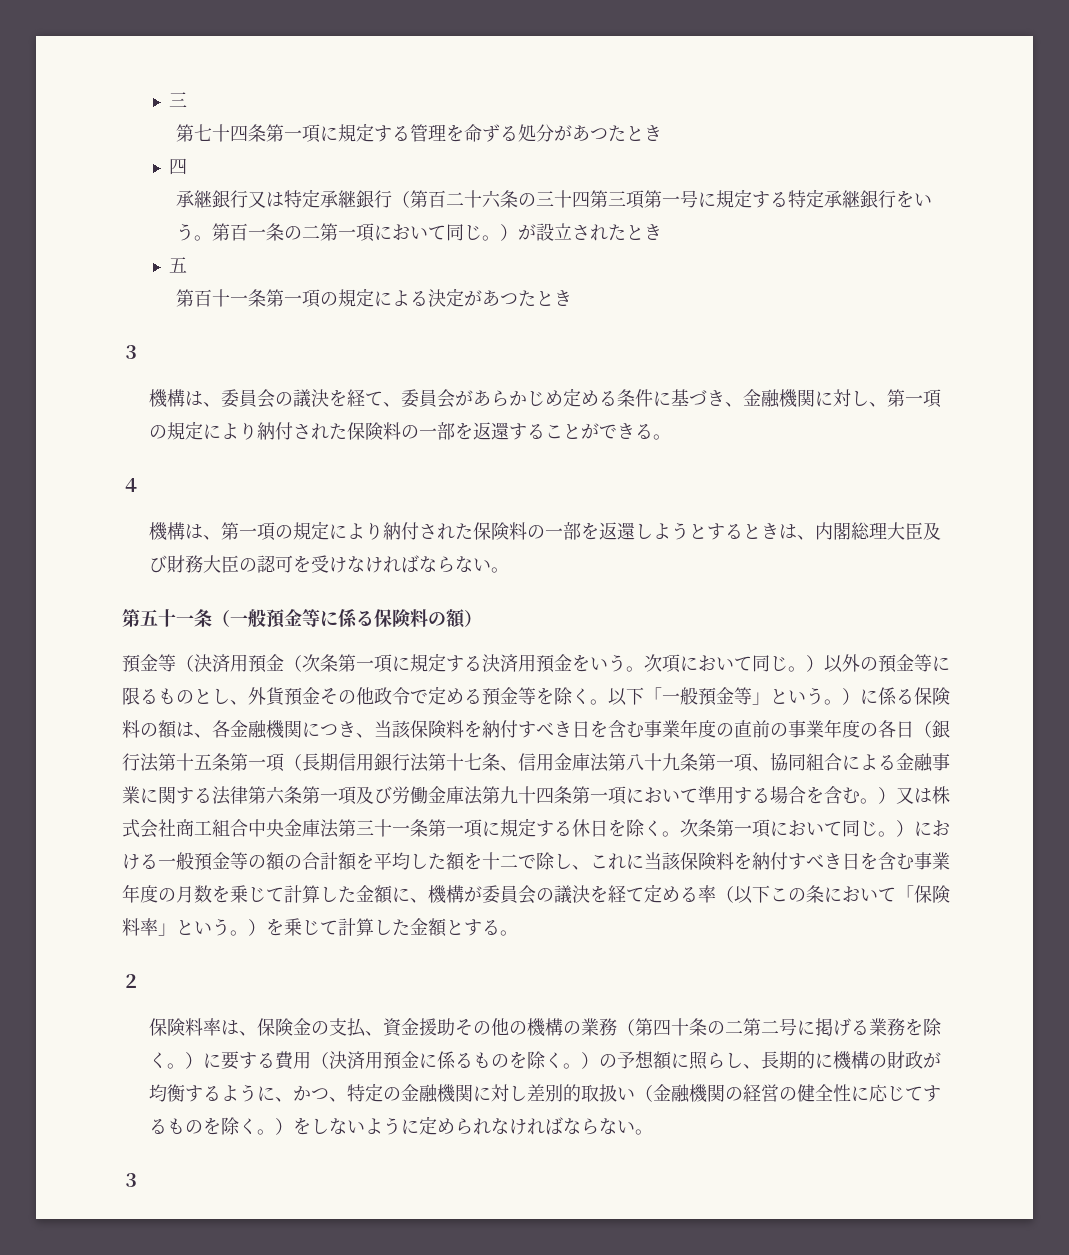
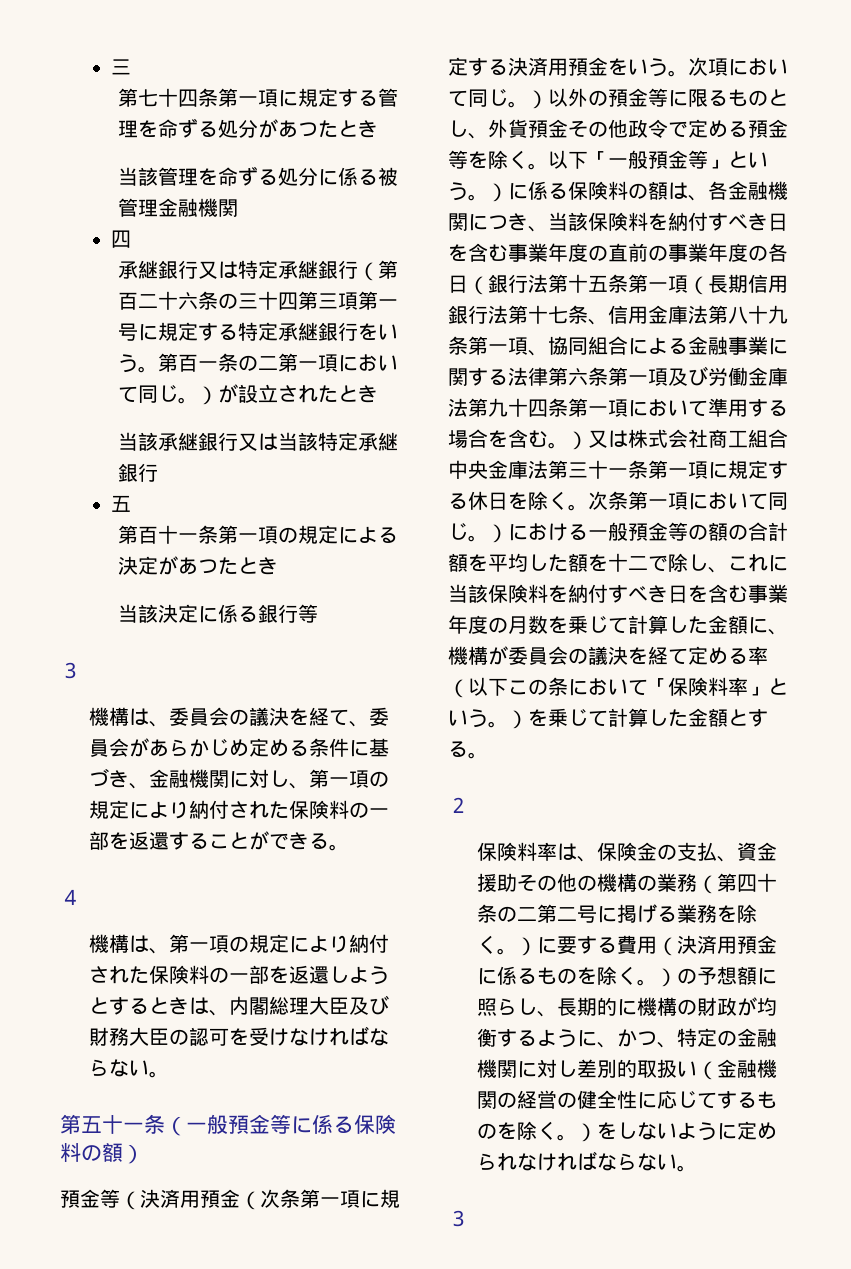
(663, 133) none -> [118,166,399,186] [118,198,239,217] // 当該管理を命ずる処分に係る被管理金融機関
(663, 232) none -> [118,432,399,451] [118,463,159,482] // 当該承継銀行又は当該特定承継銀行
(573, 298) none -> [118,604,319,623] // 当該決定に係る銀行等

